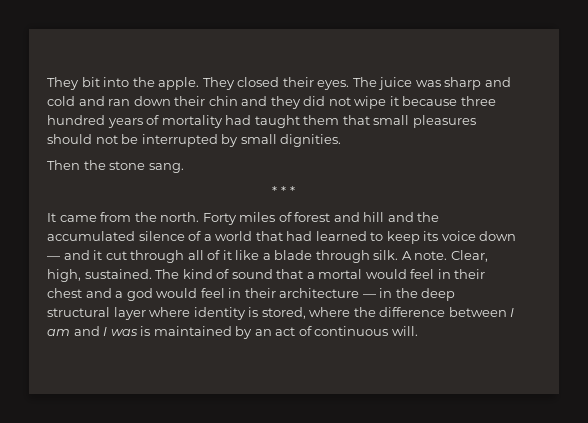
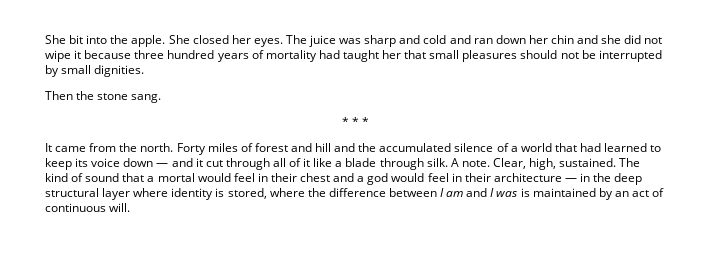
[47,77,79,90] They -> [45,35,66,44] She
[202,77,314,90] They closed their -> [168,35,251,44] She closed her
[174,96,206,106] their -> [528,35,548,44] her
[270,96,301,109] they -> [601,35,622,44] she
[303,115,340,125] them -> [382,50,402,59] her

